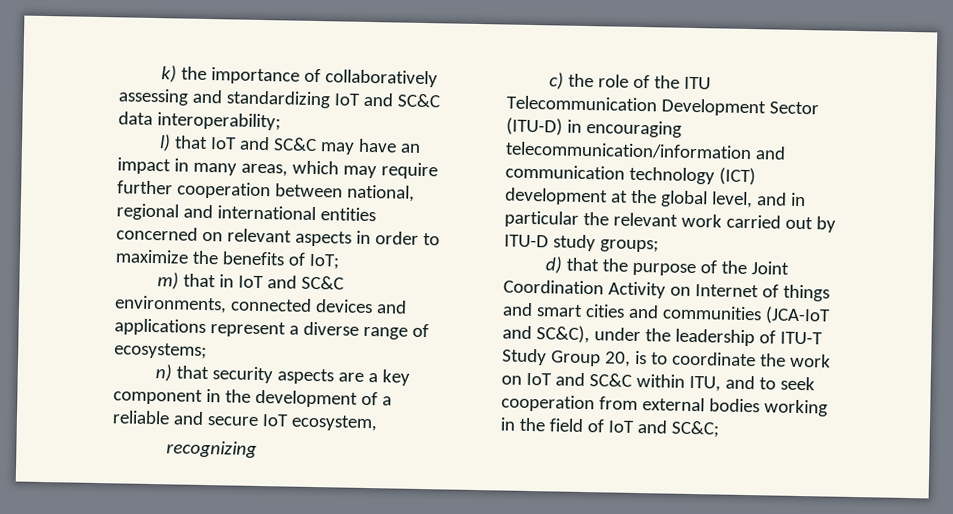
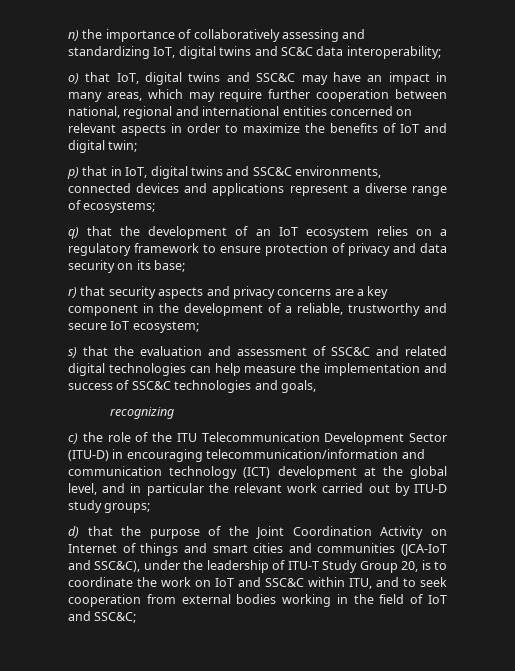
[161,65,178,83] k) -> [68,30,79,41] n)
[333,93,360,106] IoT -> [153,46,252,59] IoT, digital twins
[159,134,318,152] l) that IoT and SC&C -> [68,72,296,85] o) that IoT, digital twins and SSC&C
[308,253,340,270] [157,272,345,290] IoT; // m) that in IoT and SC&C -> [400,123,447,133] [68,140,138,153] [67,166,292,179] IoT and digital twin; // p) that in IoT, digital twins and SSC&C
[155,364,335,385] n) that security aspects -> [68,226,448,239] [68,243,447,256] [68,260,186,273] [68,286,332,299] q) that the development of an IoT ecosystem relies on a regulatory framework to ensure protection of privacy and data security on its base; // r) that security aspects and privacy concerns
[112,410,170,425] reliable -> [297,303,420,316] reliable, trustworthy
[290,414,378,432] ecosystem, -> [132,321,199,333] [68,346,447,358] [68,363,447,376] [68,380,316,393] ecosystem; // s) that the evaluation and assessment of SSC&C and related digital technologies can help measure the implementation and success of SSC&C technologies and goals,
[535,325,590,344] SC&C), -> [94,561,141,572] SSC&C),
[588,373,632,387] SC&C -> [265,578,304,587] SSC&C
[670,420,719,438] SC&C; -> [94,612,137,623] SSC&C;

